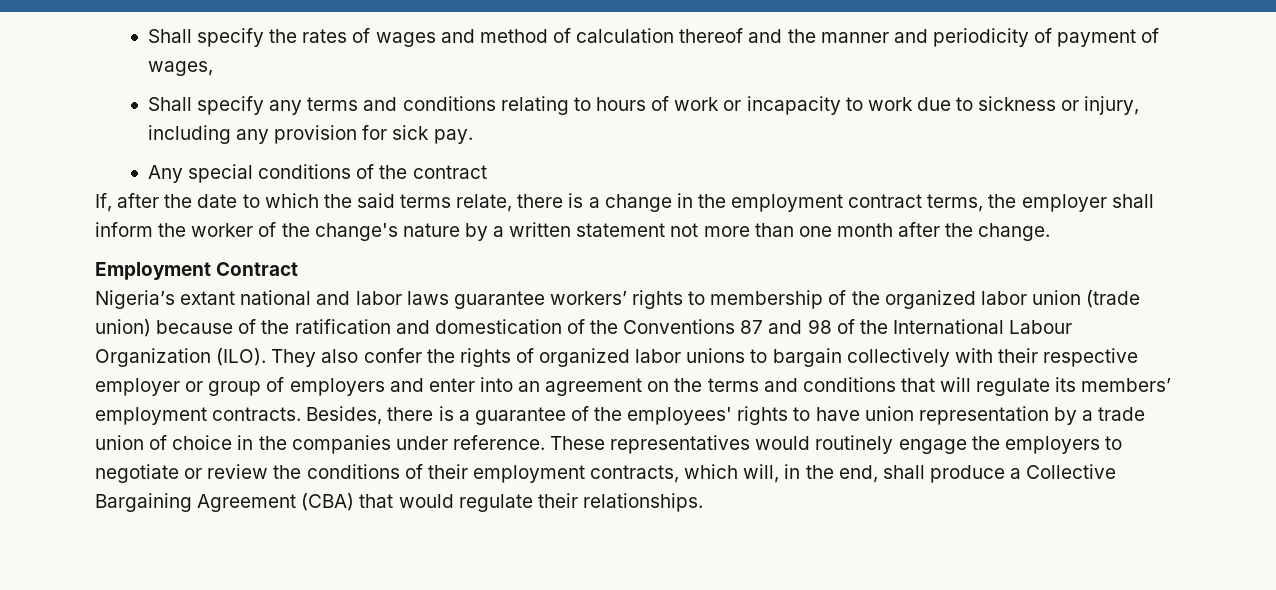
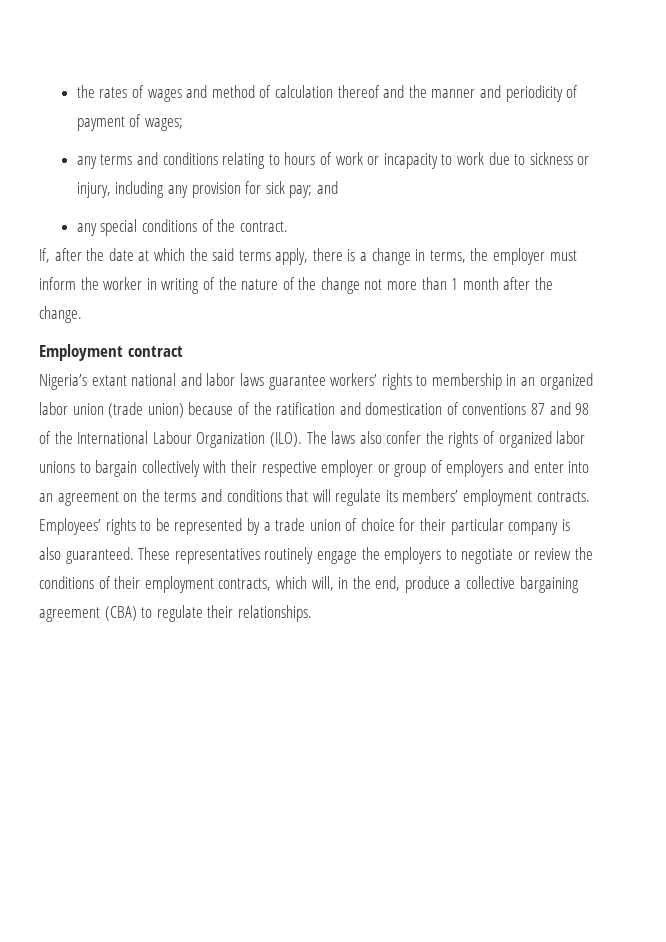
[147,28,265,47] Shall specify -> (76, 91) none
[147,61,213,76] [147,96,265,115] wages, // Shall specify -> [145,118,184,131] wages; //
[433,129,473,144] [147,165,183,183] pay. // Any -> [289,181,338,198] [76,223,97,236] pay; and // any
[412,165,487,179] contract -> [239,221,288,232] contract.
[242,194,260,208] to -> [138,250,150,261] at
[456,194,513,212] relate, -> [275,248,309,265] apply,
[697,194,923,212] the employment contract -> (426, 255) none
[1111,194,1154,208] shall -> [549,250,577,261] must
[258,222,666,241] of the change's nature by a written statement -> [146,277,360,294] in writing of the nature of the change
[798,226,832,237] one -> [451,278,459,290] 1
[216,262,299,276] Contract -> [127,346,183,357] contract
[828,290,880,305] of the -> [506,374,536,386] in an
[590,319,736,334] the Conventions -> [462,403,527,415] conventions
[271,349,317,367] They -> [306,431,356,444] The laws
[306,406,1049,425] Besides, there is a guarantee of the employees' rights to have union representation -> [39,518,243,535] Employees’ rights to be represented
[237,435,545,454] in the companies under reference. -> [399,518,570,535] [39,547,134,564] for their particular company is also guaranteed.
[755,436,811,450] would -> (260, 556) none
[882,465,925,479] shall -> (401, 583) none
[1026,464,1117,479] [95,493,454,512] Collective Bargaining Agreement (CBA) that would -> [466,576,579,593] [39,606,153,622] collective bargaining agreement (CBA) to

